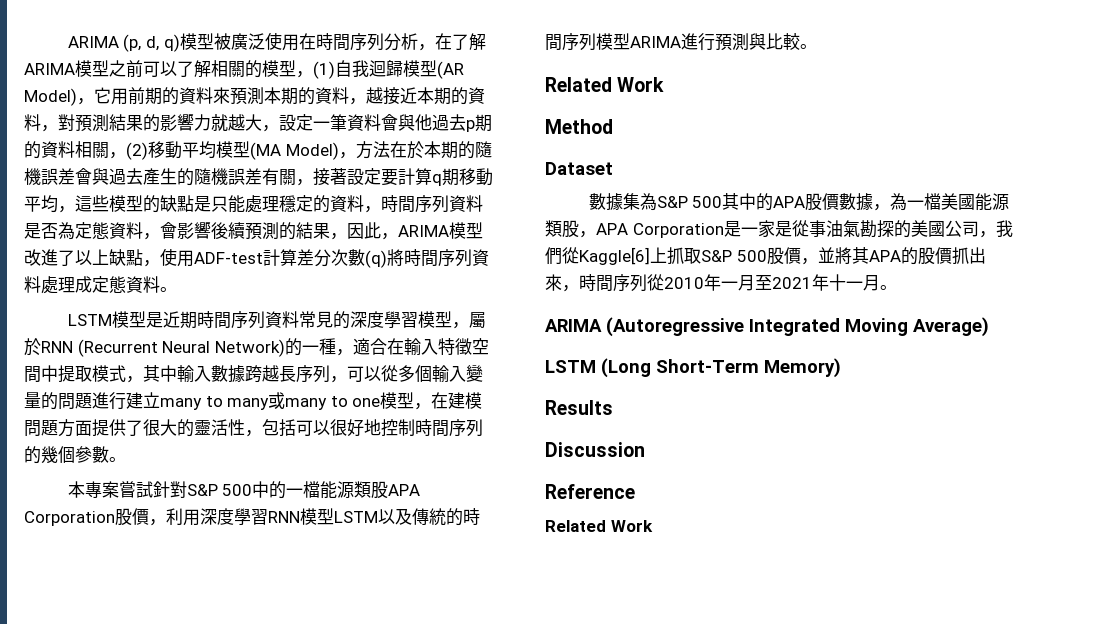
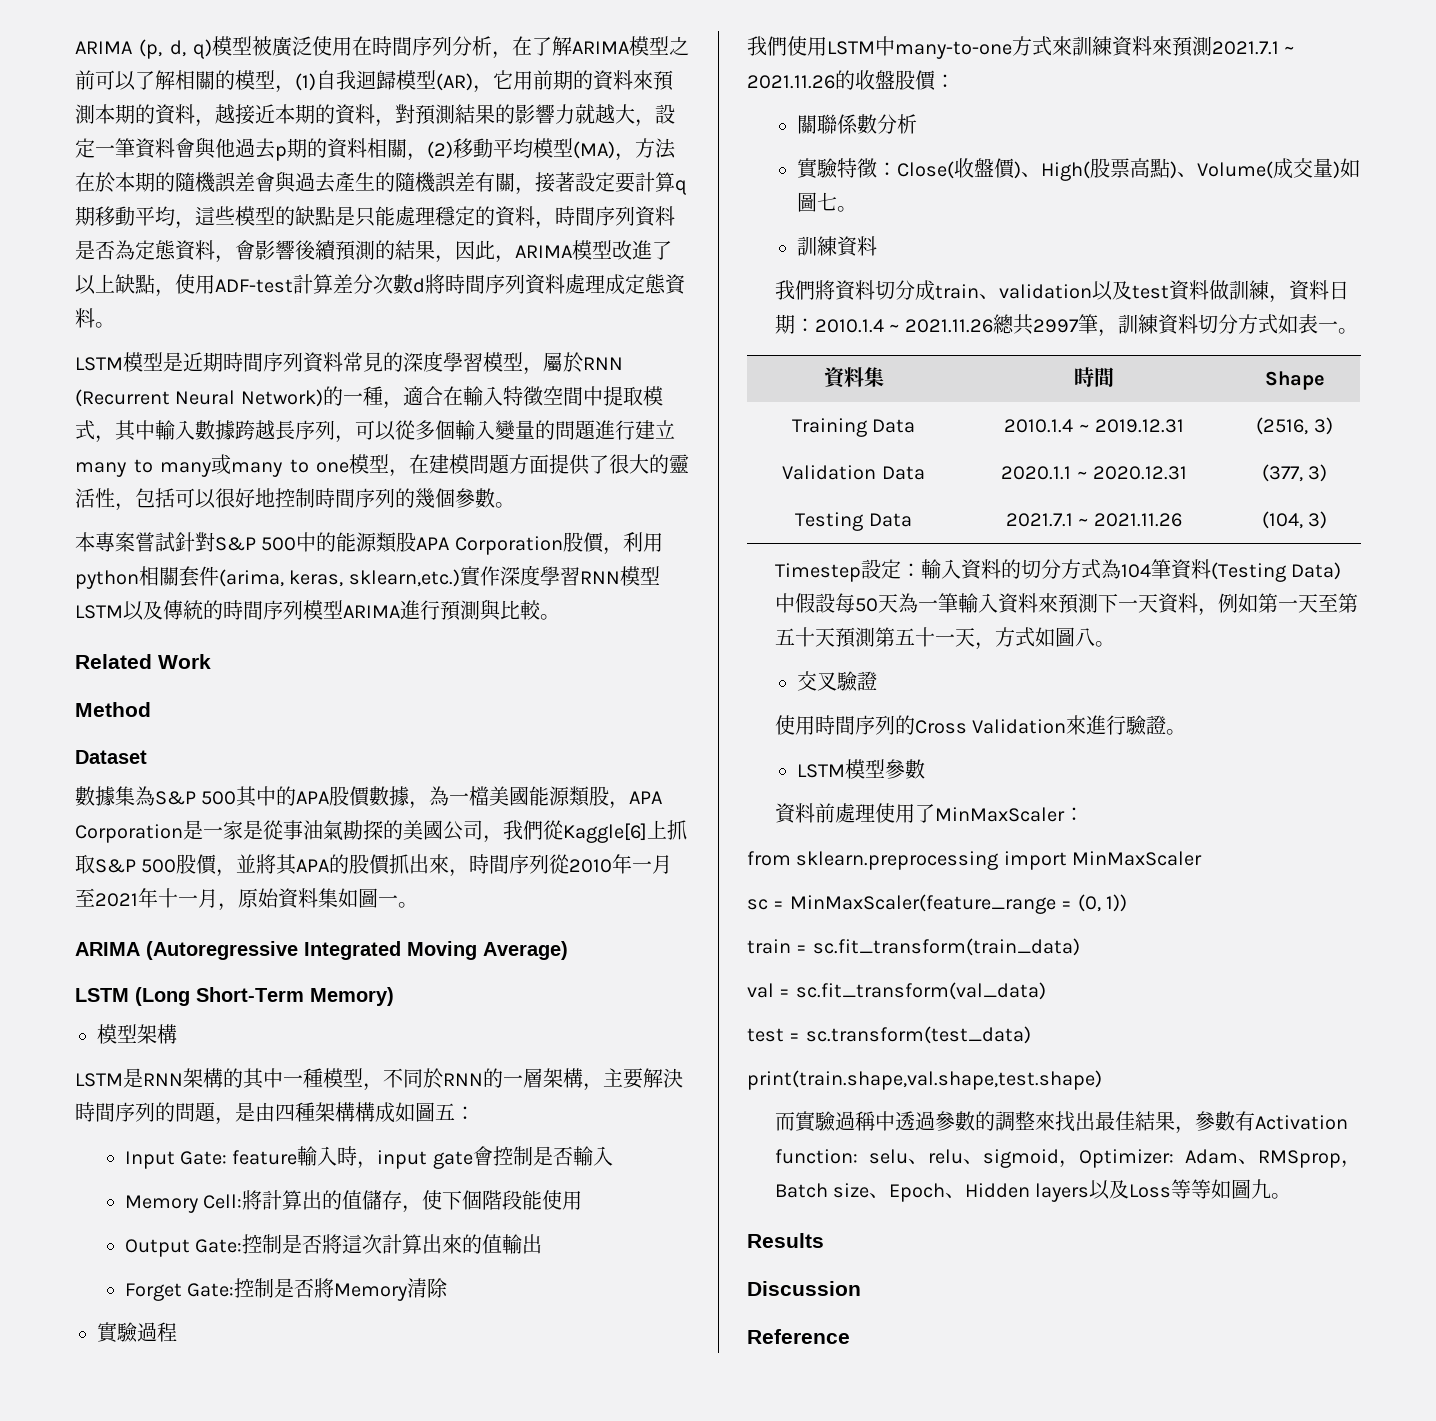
[437,61,464,79] [24,88,77,106] (AR Model) -> [436,73,473,91] (AR)
[250,142,339,160] (MA Model) -> [573,141,615,159] (MA)
[365,250,387,268] (q) -> [413,278,425,293] d
[286,481,321,498] 一檔 -> (337, 542) none
(200, 517) none -> [75,566,500,589] python相關套件(arima, keras, sklearn,etc.)實作
(880, 283) none -> [218,888,398,911] ，原始資料集如圖一
(841, 368) none -> [97,1024,177,1044] [75,1068,683,1091] [75,1102,475,1125] [124,1146,613,1169] [124,1190,583,1213] [124,1234,543,1257] [124,1278,449,1301] [97,1322,177,1343] [747,36,1296,59] [747,70,955,91] [796,114,917,134] [796,158,1360,181] [796,192,857,212] [796,236,877,257] [774,280,1349,303] [774,314,1359,337] [823,367,884,389] [1074,367,1114,387] [1264,371,1325,390] [791,418,916,437] [1004,419,1184,433] [1256,417,1333,435] [782,465,925,480] [1001,466,1187,480] [1261,464,1328,482] [795,512,912,531] [1005,513,1183,527] [1261,511,1328,529] [774,559,1342,582] [774,593,1358,616] [774,627,1115,650] [796,671,877,692] [774,715,1187,736] [796,759,925,779] [774,803,1084,824] [747,851,1203,870] [747,894,1127,914] [747,938,1080,956] [747,982,1046,1000] [747,1026,1031,1044] [747,1070,1102,1090] [774,1111,1348,1134] [774,1149,1361,1168] [774,1179,1292,1202] // 模型架構 // LSTM是RNN架構的其中一種模型，不同於RNN的一層架構，主要解決時間序列的問題，是由四種架構構成如圖五： // Input Gate: feature輸入時，input gate會控制是否輸入 // Memory Cell:將計算出的值儲存，使下個階段能使用 // Output Gate:控制是否將這次計算出來的值輸出 // Forget Gate:控制是否將Memory清除 // 實驗過程 // 我們使用LSTM中many-to-one方式來訓練資料來預測2021.7.1 ~ 2021.11.26的收盤股價： // 關聯係數分析 // 實驗特徵：Close(收盤價)、High(股票高點)、Volume(成交量)如圖七。 // 訓練資料 // 我們將資料切分成train、validation以及test資料做訓練，資料日期：2010.1.4 ~ 2021.11.26總共2997筆，訓練資料切分方式如表一。 // 資料集 | 時間 | Shape // Training Data | 2010.1.4 ~ 2019.12.31 | (2516, 3) // Validation Data | 2020.1.1 ~ 2020.12.31 | (377, 3) // Testing Data | 2021.7.1 ~ 2021.11.26 | (104, 3) // Timestep設定：輸入資料的切分方式為104筆資料(Testing Data)中假設每50天為一筆輸入資料來預測下一天資料，例如第一天至第五十天預測第五十一天，方式如圖八。 // 交叉驗證 // 使用時間序列的Cross Validation來進行驗證。 // LSTM模型參數 // 資料前處理使用了MinMaxScaler： // from sklearn.preprocessing import MinMaxScaler // sc = MinMaxScaler(feature_range = (0, 1)) // train = sc.fit_transform(train_data) // val = sc.fit_transform(val_data) // test = sc.transform(test_data) // print(train.shape,val.shape,test.shape) // 而實驗過稱中透過參數的調整來找出最佳結果，參數有Activation function: selu、relu、sigmoid，Optimizer: Adam、RMSprop，Batch size、Epoch、Hidden layers以及Loss等等如圖九。
[545,520,653,532] // Related Work -> (850, 1336) none

